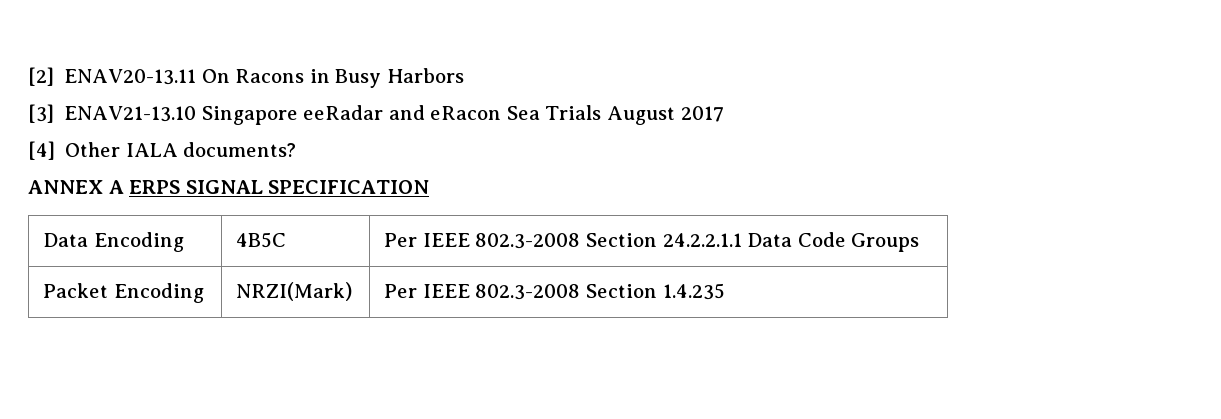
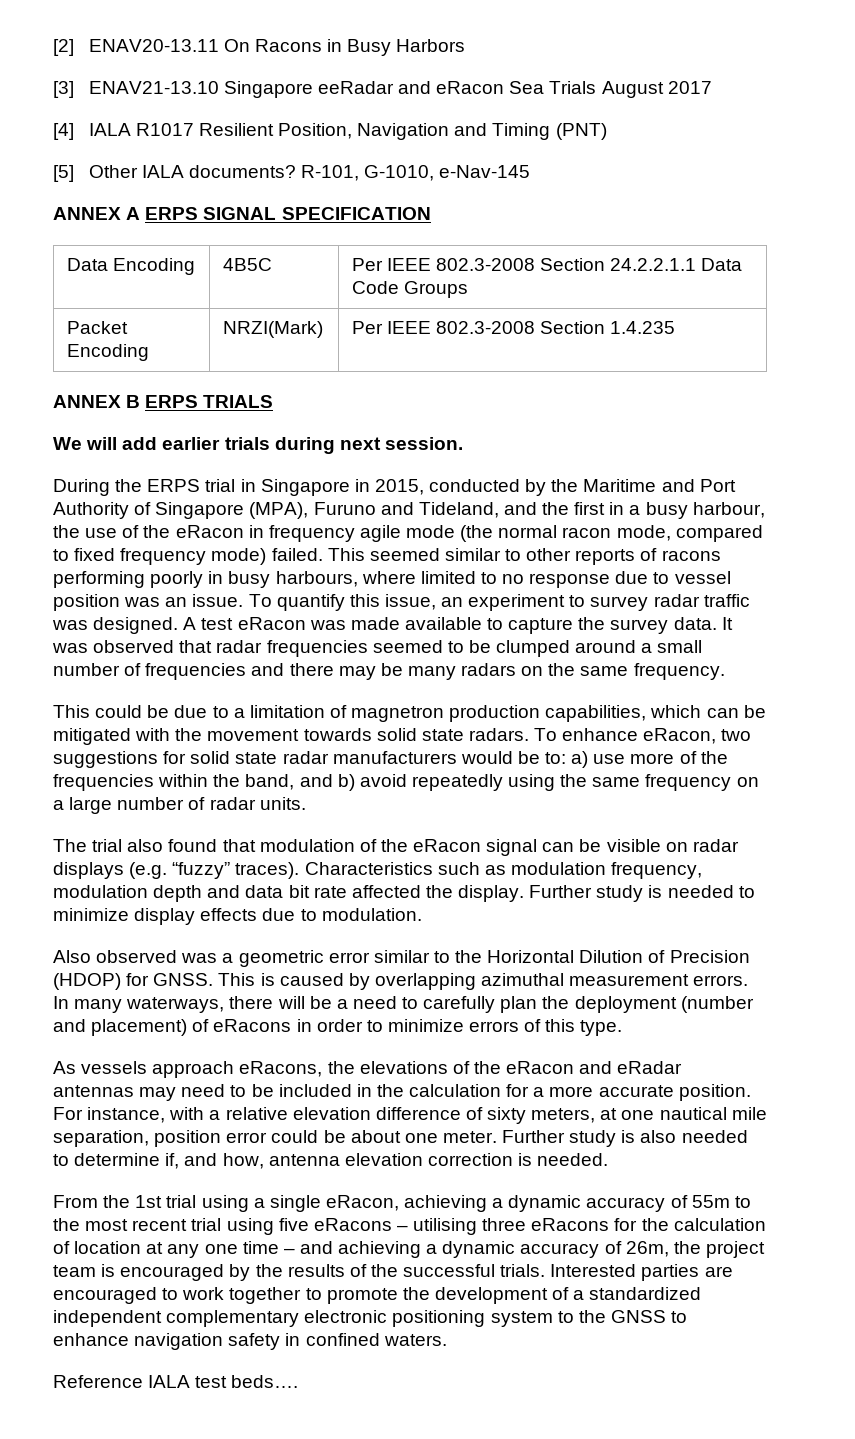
(55, 150) none -> [88,123,607,140] [53,165,74,182] IALA R1017 Resilient Position, Navigation and Timing (PNT) // [5]
(297, 149) none -> [301,165,531,181] R-101, G-1010, e-Nav-145
(725, 291) none -> [53,395,274,408] [53,437,463,454] [53,479,736,496] [53,502,765,519] [53,525,763,542] [53,548,721,565] [53,571,731,588] [53,594,750,611] [52,617,733,634] [52,640,703,657] [53,663,725,680] [53,705,766,722] [53,728,752,745] [53,751,728,768] [53,774,759,791] [53,797,306,814] [53,839,739,856] [53,862,703,879] [53,885,755,902] [53,908,422,925] [53,950,750,967] [53,973,749,990] [53,996,754,1013] [53,1019,623,1036] [53,1061,683,1078] [53,1084,751,1101] [53,1107,767,1124] [53,1130,748,1147] [53,1153,609,1169] [53,1195,751,1212] [53,1218,766,1235] [53,1241,765,1258] [53,1264,733,1281] [53,1287,702,1304] [53,1310,688,1327] [53,1333,447,1350] [53,1375,299,1388] // ANNEX B ERPS TRIALS // We will add earlier trials during next session. // During the ERPS trial in Singapore in 2015, conducted by the Maritime and Port Authority of Singapore (MPA), Furuno and Tideland, and the first in a busy harbour, the use of the eRacon in frequency agile mode (the normal racon mode, compared to fixed frequency mode) failed. This seemed similar to other reports of racons performing poorly in busy harbours, where limited to no response due to vessel position was an issue. To quantify this issue, an experiment to survey radar traffic was designed. A test eRacon was made available to capture the survey data. It was observed that radar frequencies seemed to be clumped around a small number of frequencies and there may be many radars on the same frequency. // This could be due to a limitation of magnetron production capabilities, which can be mitigated with the movement towards solid state radars. To enhance eRacon, two suggestions for solid state radar manufacturers would be to: a) use more of the frequencies within the band, and b) avoid repeatedly using the same frequency on a large number of radar units. // The trial also found that modulation of the eRacon signal can be visible on radar displays (e.g. “fuzzy” traces). Characteristics such as modulation frequency, modulation depth and data bit rate affected the display. Further study is needed to minimize display effects due to modulation. // Also observed was a geometric error similar to the Horizontal Dilution of Precision (HDOP) for GNSS. This is caused by overlapping azimuthal measurement errors. In many waterways, there will be a need to carefully plan the deployment (number and placement) of eRacons in order to minimize errors of this type. // As vessels approach eRacons, the elevations of the eRacon and eRadar antennas may need to be included in the calculation for a more accurate position. For instance, with a relative elevation difference of sixty meters, at one nautical mile separation, position error could be about one meter. Further study is also needed to determine if, and how, antenna elevation correction is needed. // From the 1st trial using a single eRacon, achieving a dynamic accuracy of 55m to the most recent trial using five eRacons – utilising three eRacons for the calculation of location at any one time – and achieving a dynamic accuracy of 26m, the project team is encouraged by the results of the successful trials. Interested parties are encouraged to work together to promote the development of a standardized independent complementary electronic positioning system to the GNSS to enhance navigation safety in confined waters. // Reference IALA test beds….

